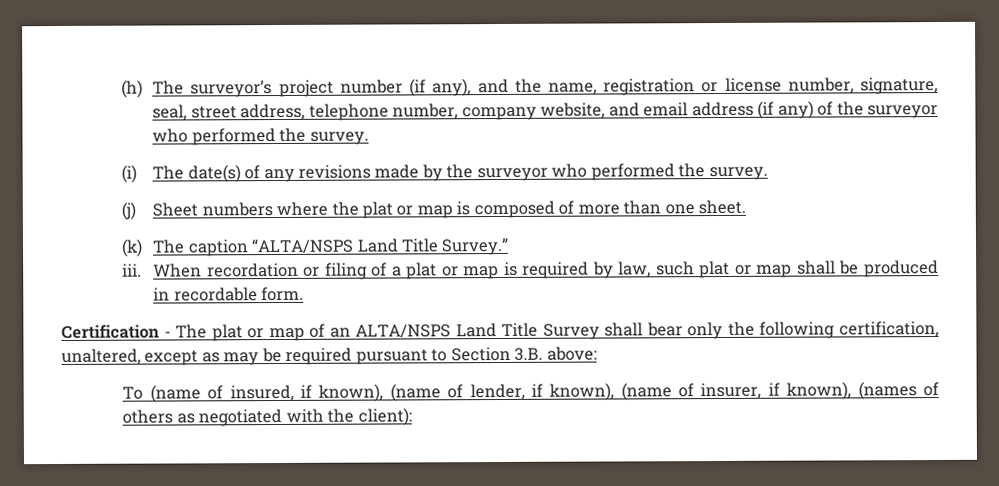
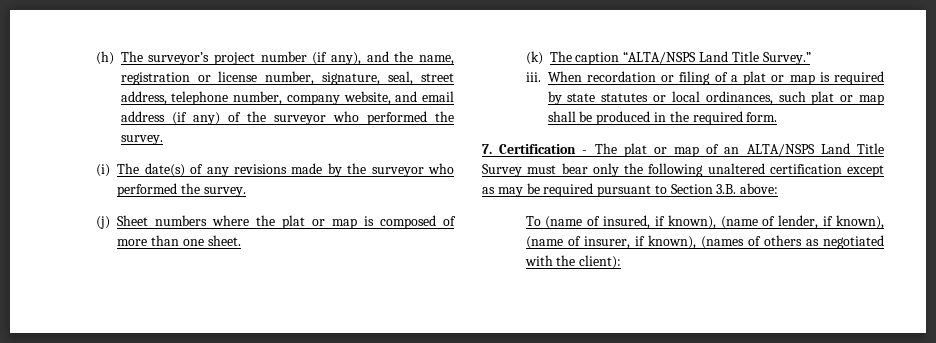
[618,261,652,278] law, -> [567,91,773,105] state statutes or local ordinances,
[173,287,258,302] recordable -> [669,111,743,125] the required
(305, 294) none -> [482,144,492,154] 7.
[604,322,644,337] shall -> [527,165,557,174] must
[838,321,939,338] [61,348,141,365] certification, unaltered, -> [707,163,842,174] unaltered certification

